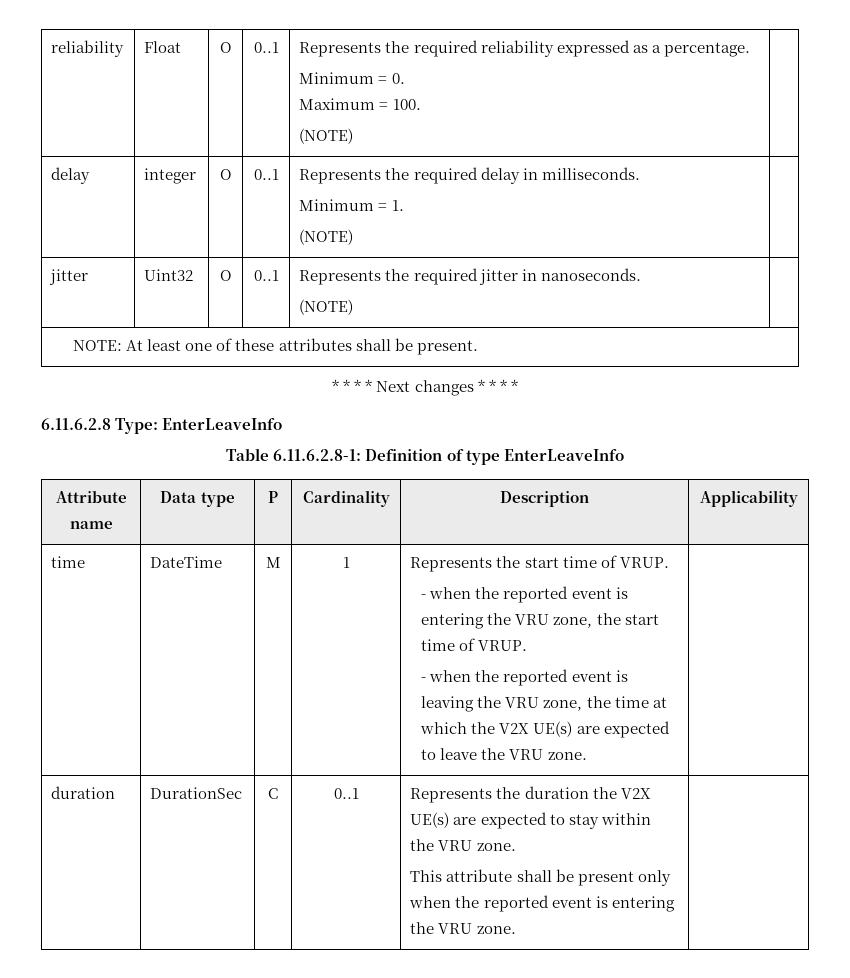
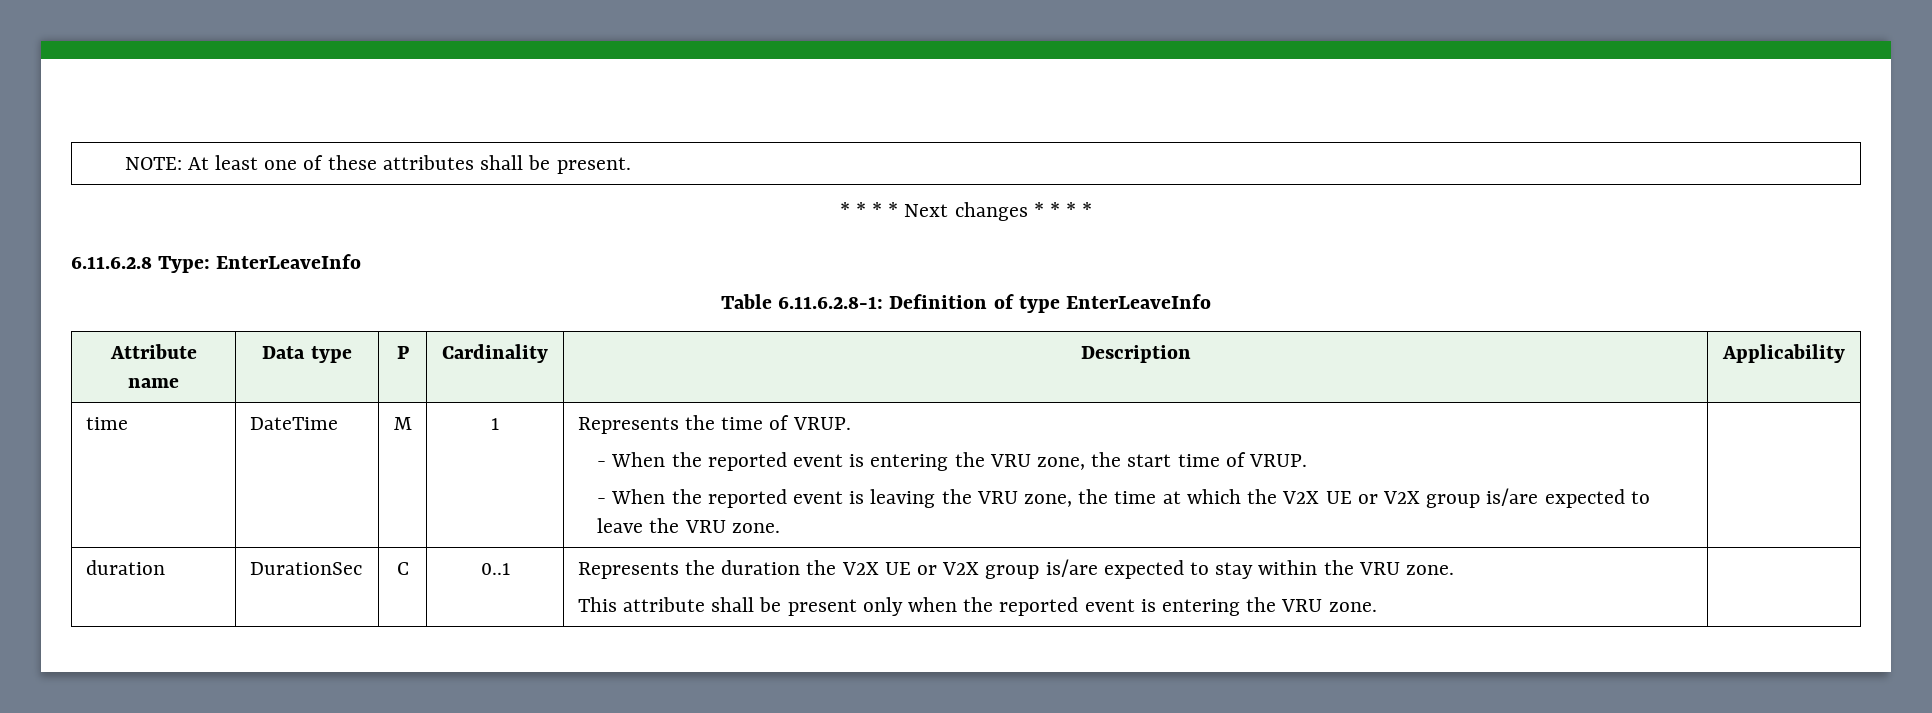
[51,40,125,57] [144,41,182,53] [219,42,232,53] [253,42,279,53] [299,40,750,57] [299,72,405,84] [299,98,421,110] [299,128,354,144] [51,167,91,184] [144,168,197,184] [219,169,232,180] [253,169,279,180] [299,167,640,184] [299,199,404,211] [299,229,354,245] [49,269,89,285] [144,269,194,281] [219,270,232,281] [253,270,279,281] [299,268,641,285] [299,299,354,315] reliability | Float | O | 0..1 | Represents the required reliability expressed as a percentage. // Minimum = 0. // Maximum = 100. // (NOTE) | // delay | integer | O | 0..1 | Represents the required delay in milliseconds. // Minimum = 1. // (NOTE) | // jitter | Uint32 | O | 0..1 | Represents the required jitter in nanoseconds. // (NOTE) | // -> (124, 163) none
[524,555,669,568] [421,587,472,599] start time of VRUP. // - when -> [721,415,851,430] [597,452,666,467] time of VRUP. // - When
[429,670,472,682] when -> [611,489,666,504] When
[533,721,600,737] UE(s) are -> [1325,488,1539,508] UE or V2X group is/are
[410,812,477,828] UE(s) are -> [884,559,1098,579] UE or V2X group is/are

